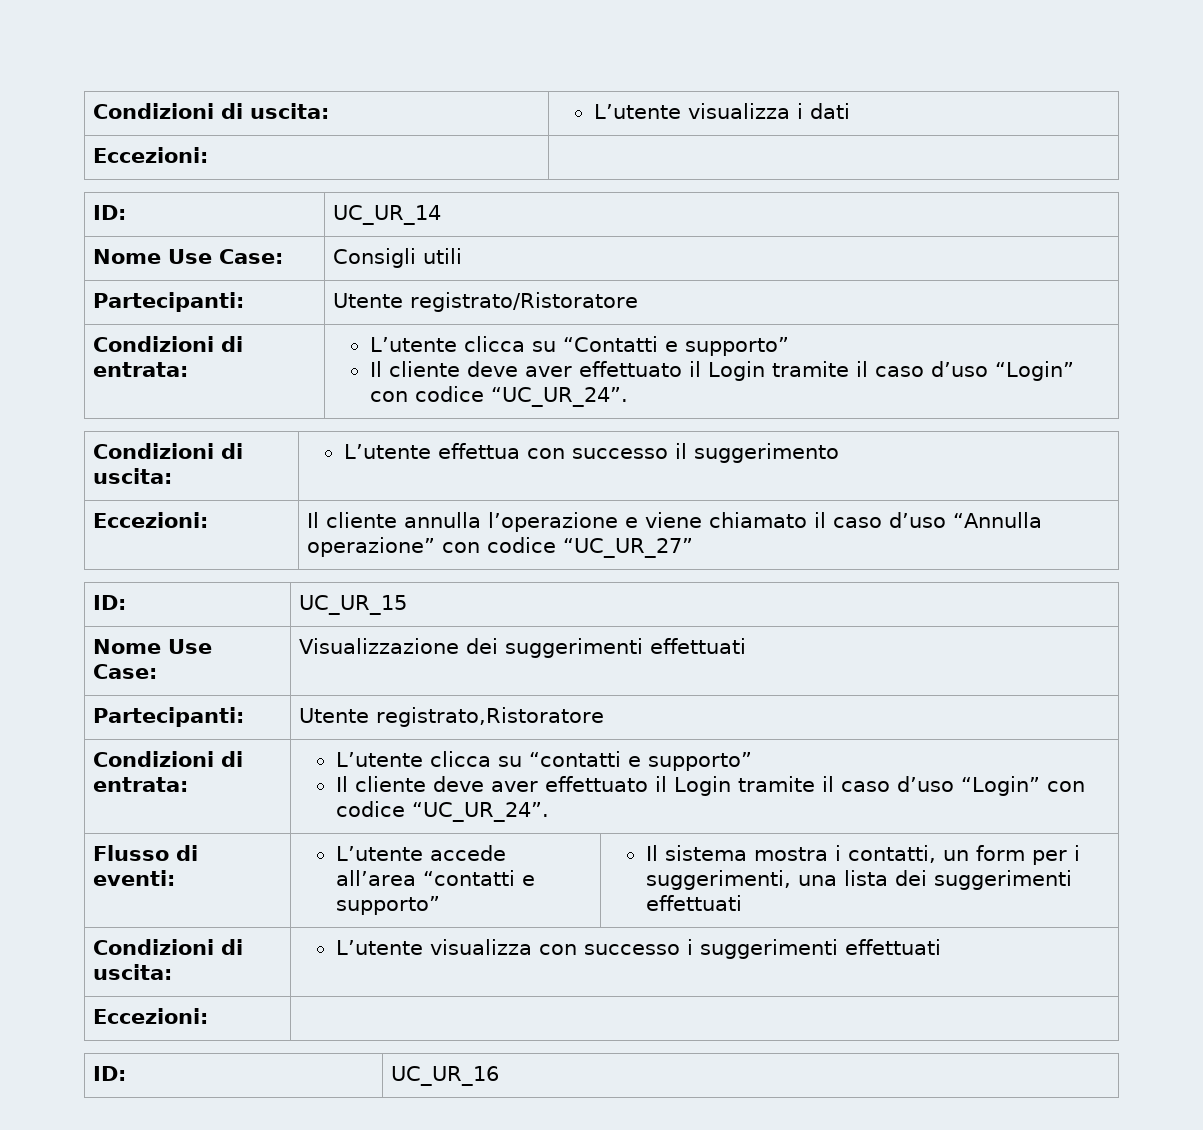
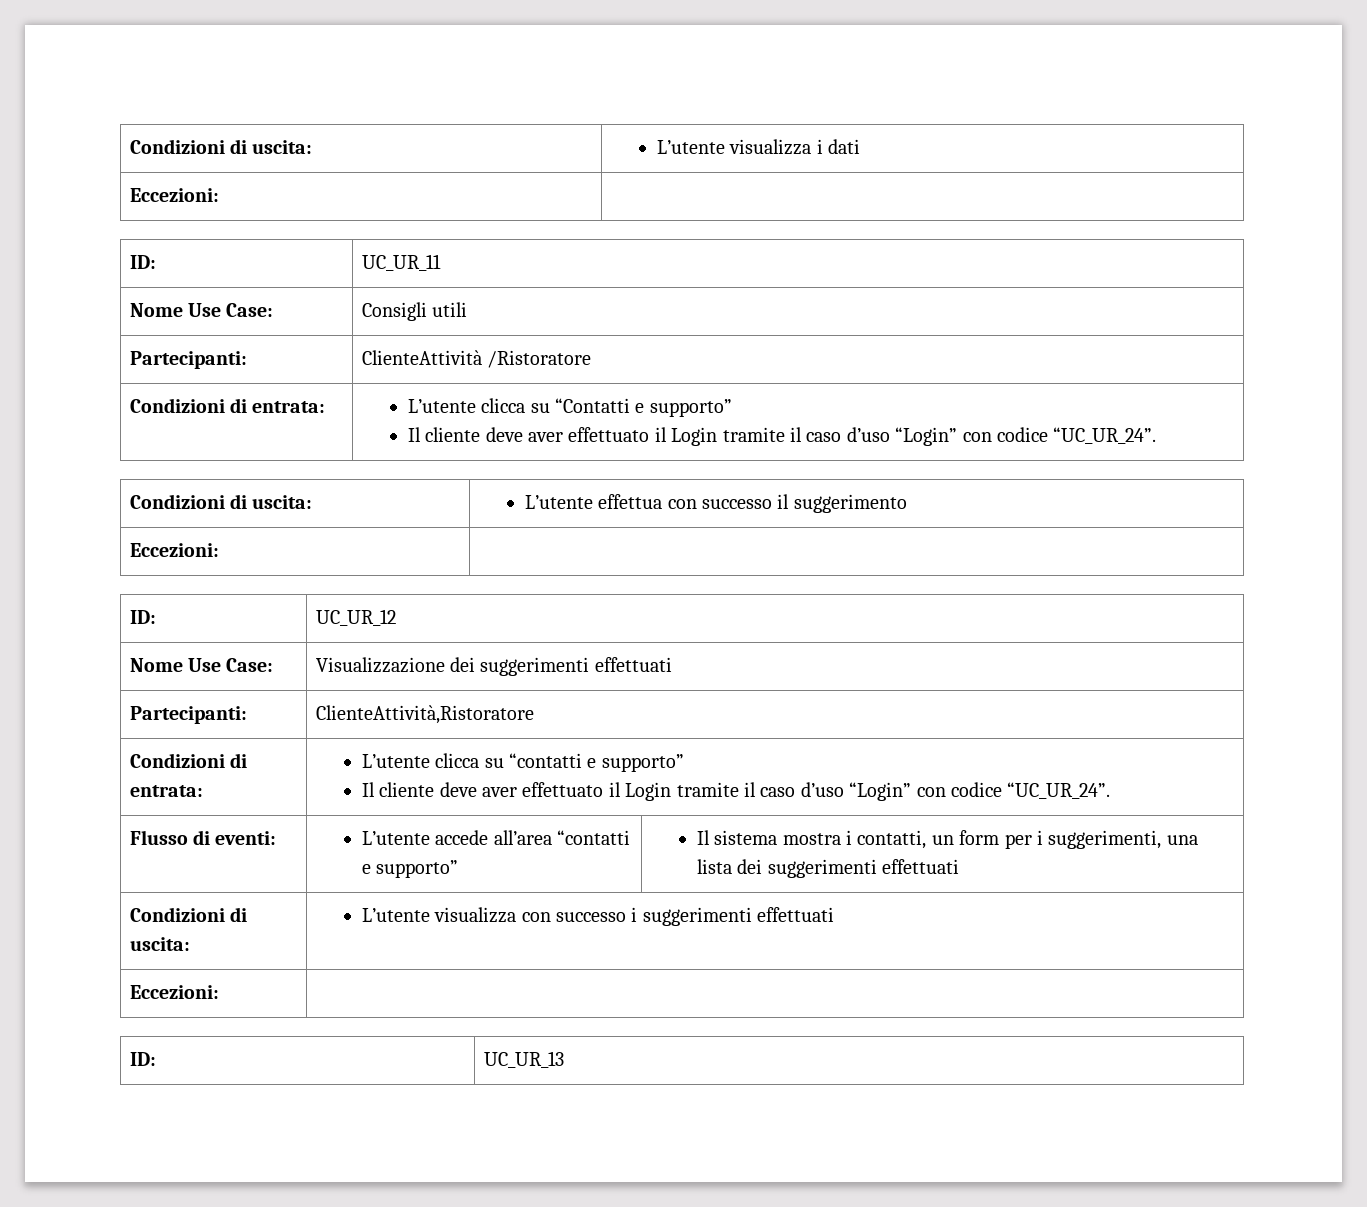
[332,205,441,225] UC_UR_14 -> [361,254,441,271] UC_UR_11
[332,292,638,312] Utente registrato/Ristoratore -> [361,350,591,368] ClienteAttività /Ristoratore
[306,512,1042,532] [306,537,693,558] [92,595,126,610] [298,595,407,615] Il cliente annulla l’operazione e viene chiamato il caso d’uso “Annulla operazione” con codice “UC_UR_27” // ID: | UC_UR_15 -> [129,610,156,624] [315,609,396,626] // ID: | UC_UR_12
[298,707,604,727] Utente registrato,Ristoratore -> [315,705,534,724] ClienteAttività,Ristoratore
[390,1066,499,1086] UC_UR_16 -> [483,1051,564,1068] UC_UR_13

